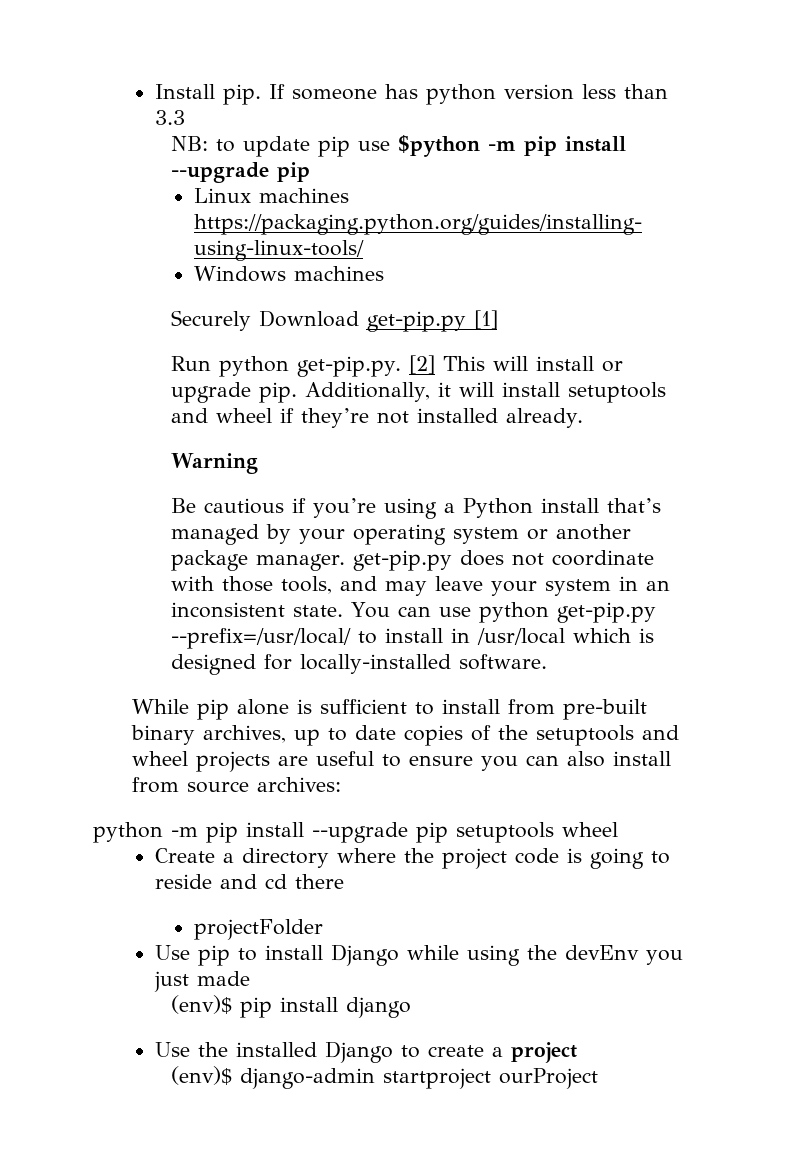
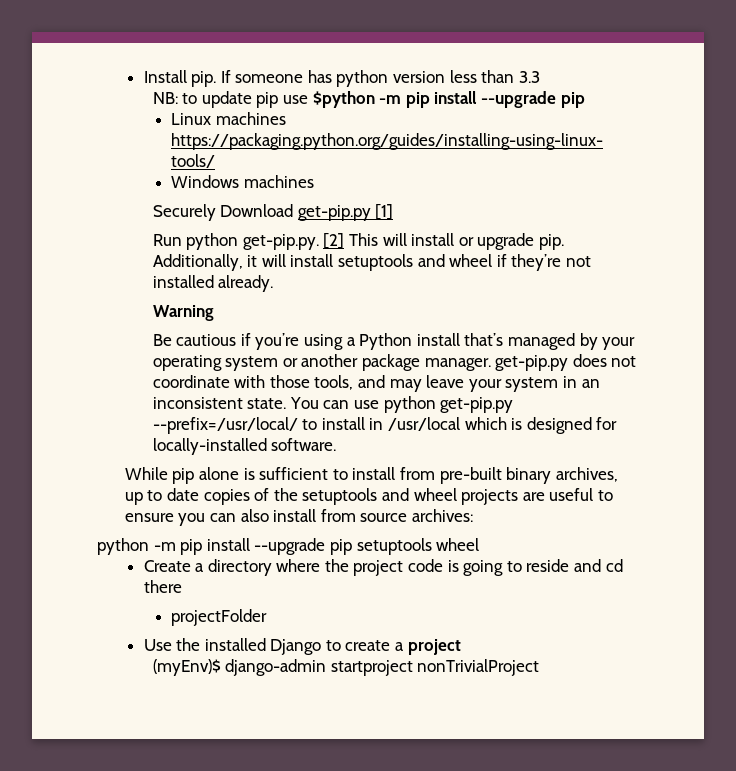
[155,944,684,966] [154,971,251,992] [170,995,411,1018] // Use pip to install Django while using the devEnv you just made // (env)$ pip install django -> (268, 617) none
[170,1066,232,1085] (env)$ -> [152,659,221,676] (myEnv)$
[498,1068,598,1089] ourProject -> [417,659,540,676] nonTrivialProject

